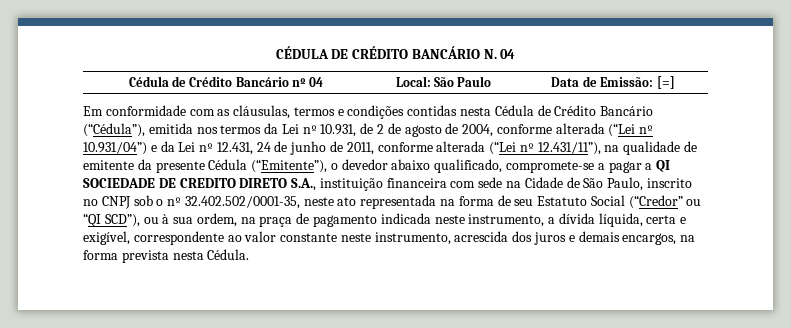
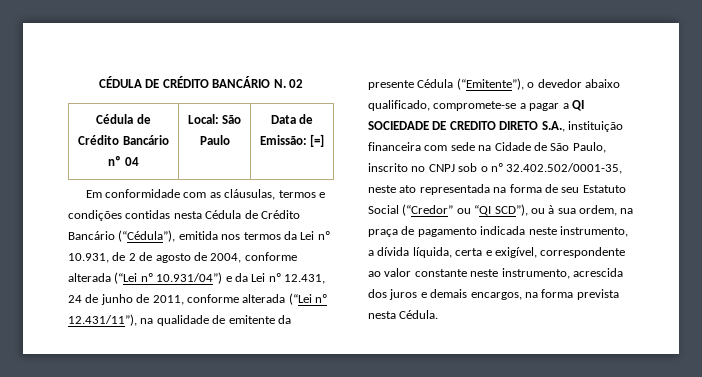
[500,49,516,59] 04 -> [288,79,303,88] 02

